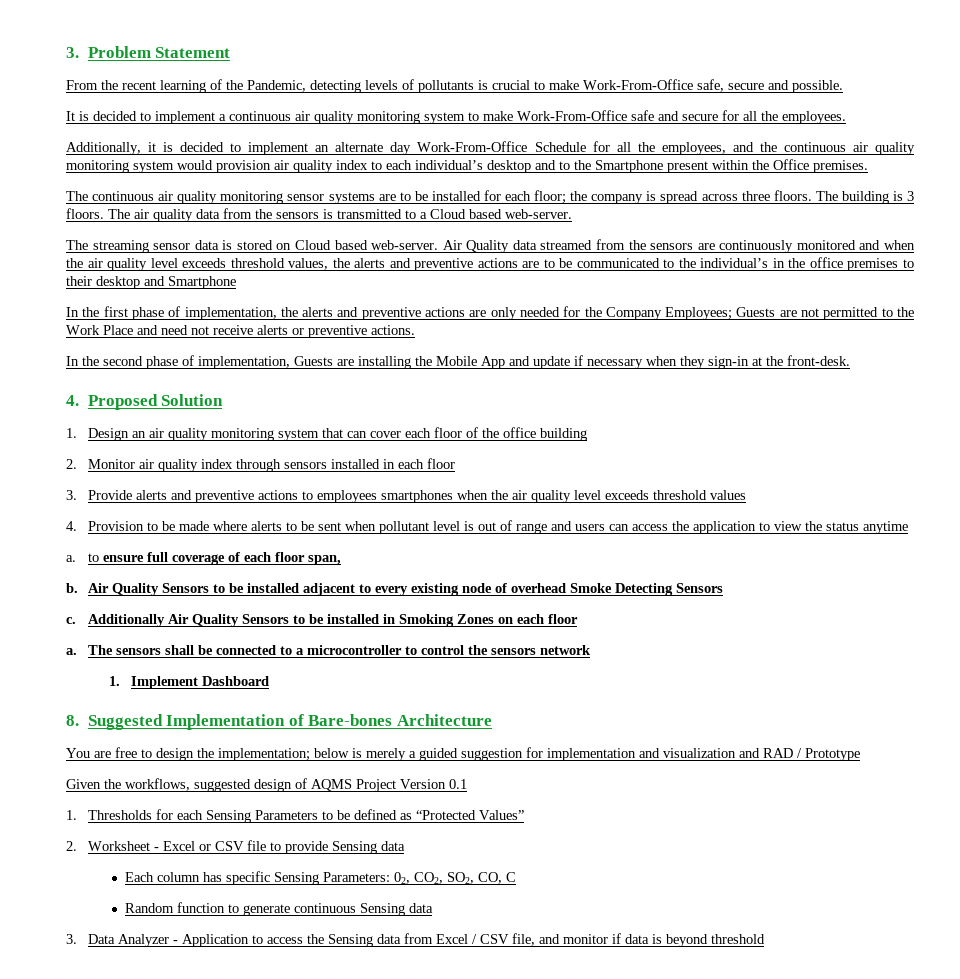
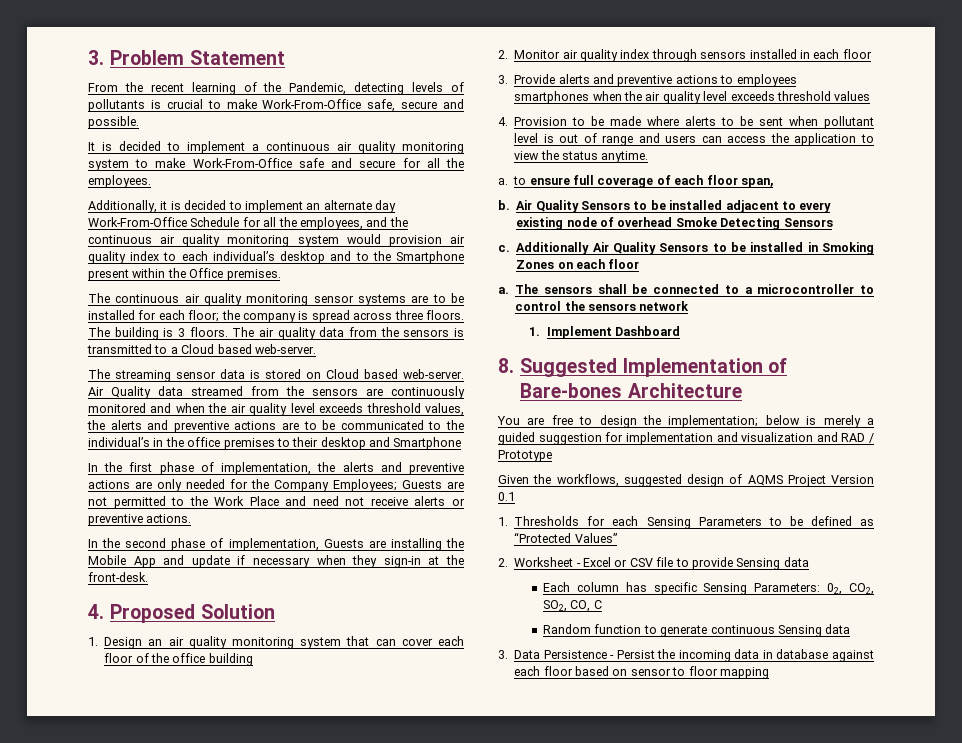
[862,521,908,534] anytime -> [601,151,649,163] anytime.
[117,933,765,947] Analyzer - Application to access the Sensing data from Excel / CSV file, and monitor if data is beyond threshold -> [543,649,874,662] [514,666,769,679] Persistence - Persist the incoming data in database against each floor based on sensor to floor mapping

